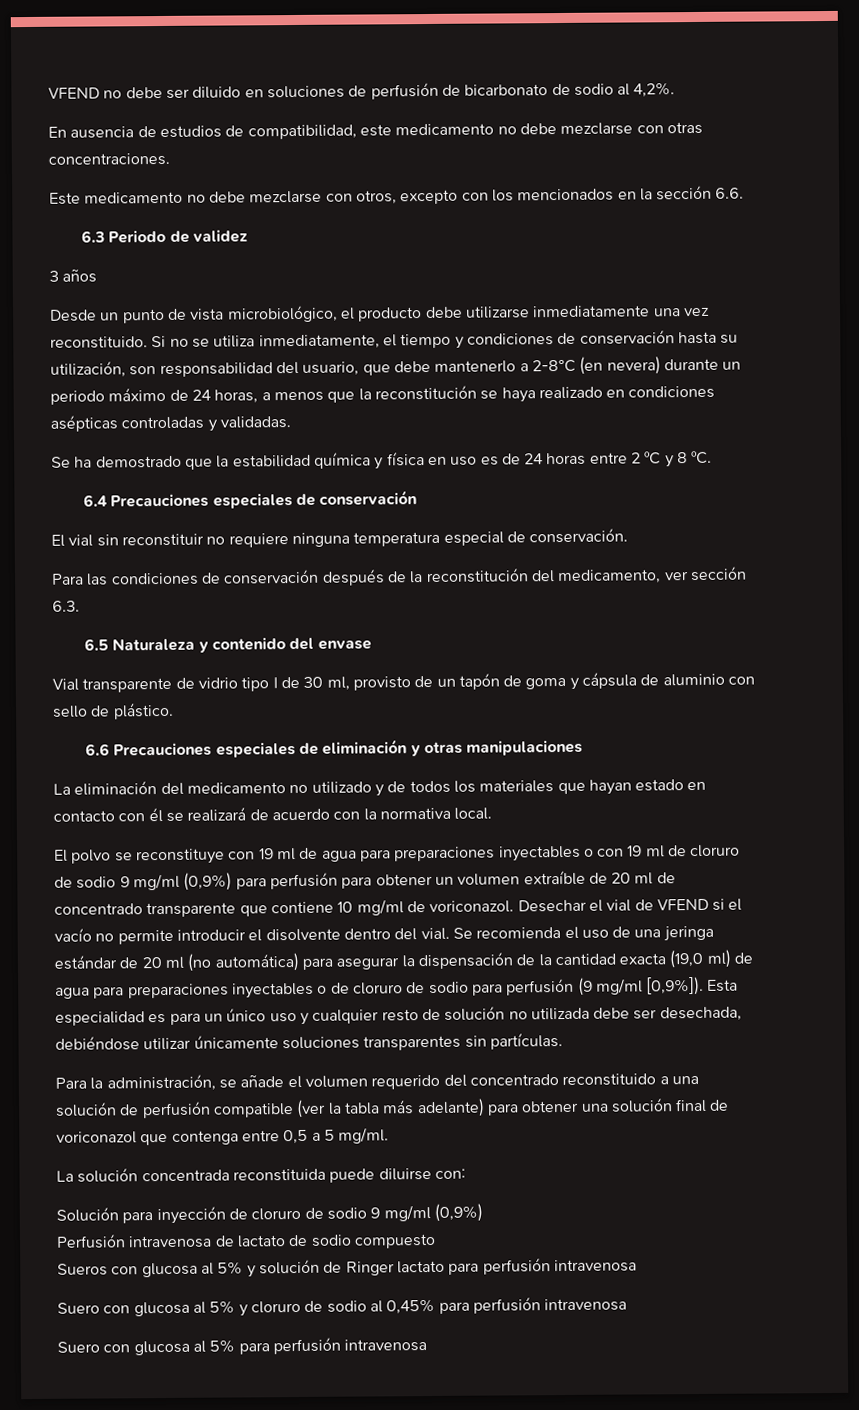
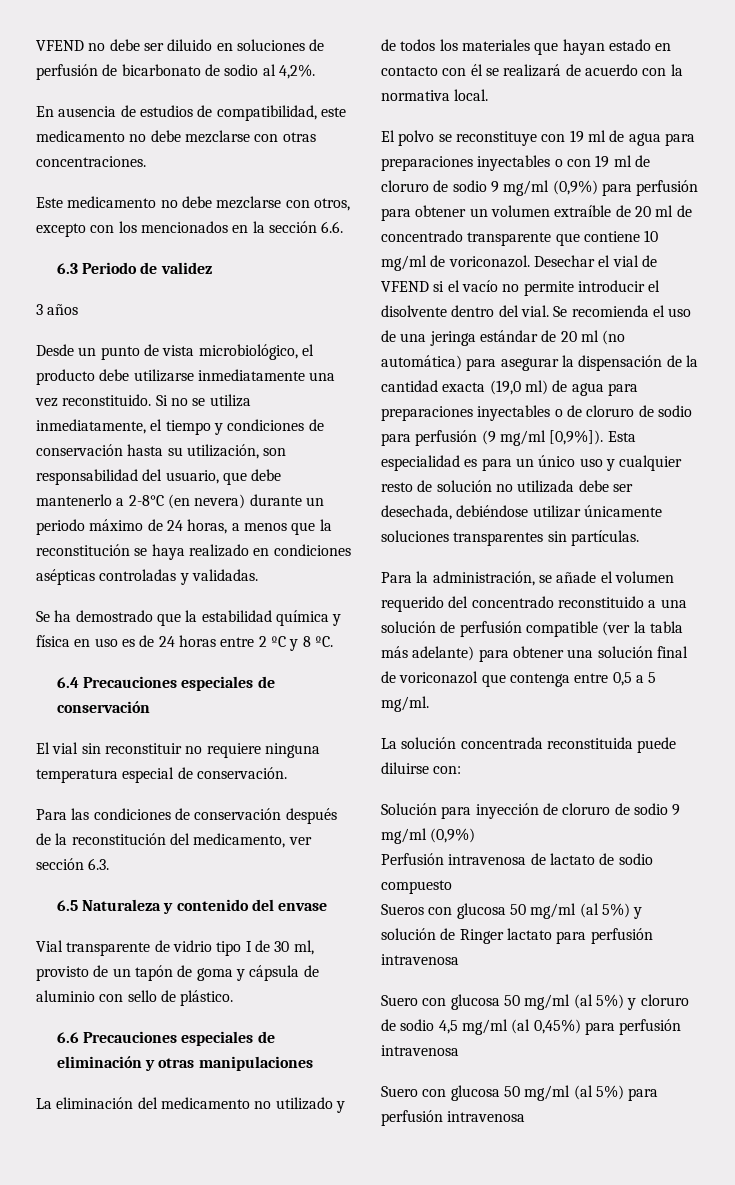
[200,1261,244,1275] al 5% -> [509,903,630,919] 50 mg/ml (al 5%)
[192,1297,628,1317] [57,1339,236,1356] al 5% y cloruro de sodio al 0,45% para perfusión intravenosa // Suero con glucosa al 5% -> [503,994,689,1010] [381,1019,682,1035] [381,1045,459,1056] [381,1085,624,1101] 50 mg/ml (al 5%) y cloruro de sodio 4,5 mg/ml (al 0,45%) para perfusión intravenosa // Suero con glucosa 50 mg/ml (al 5%)

